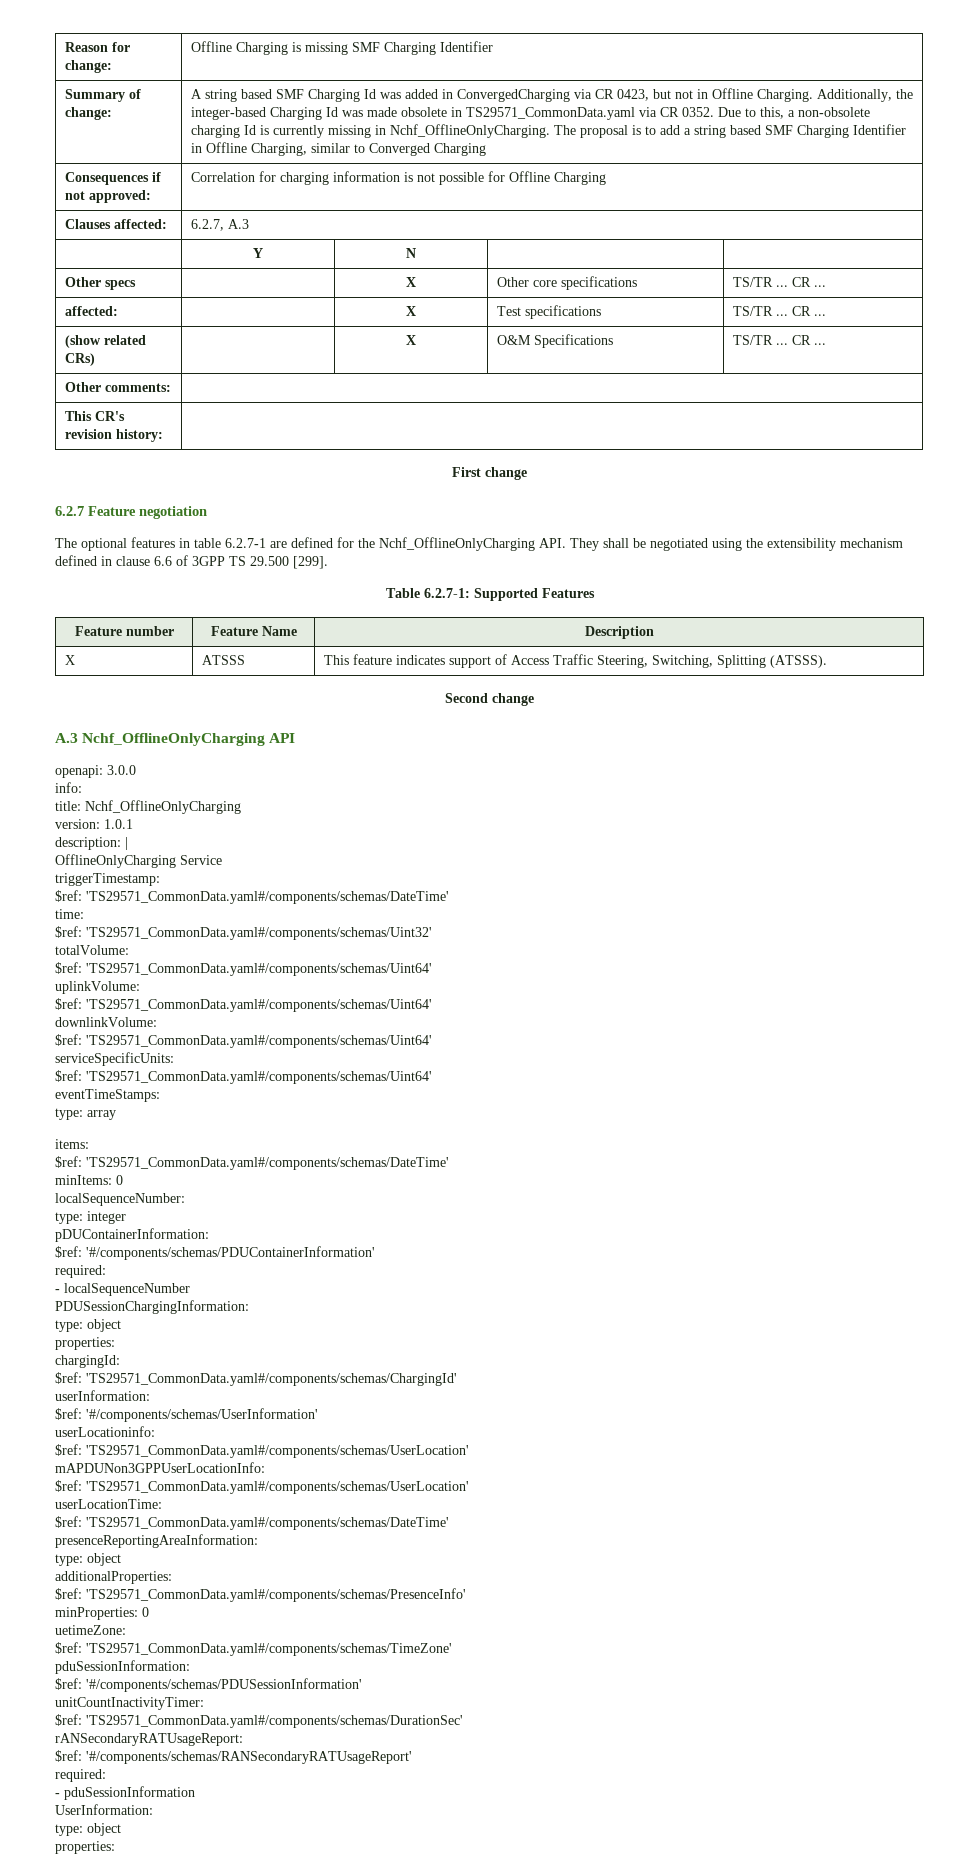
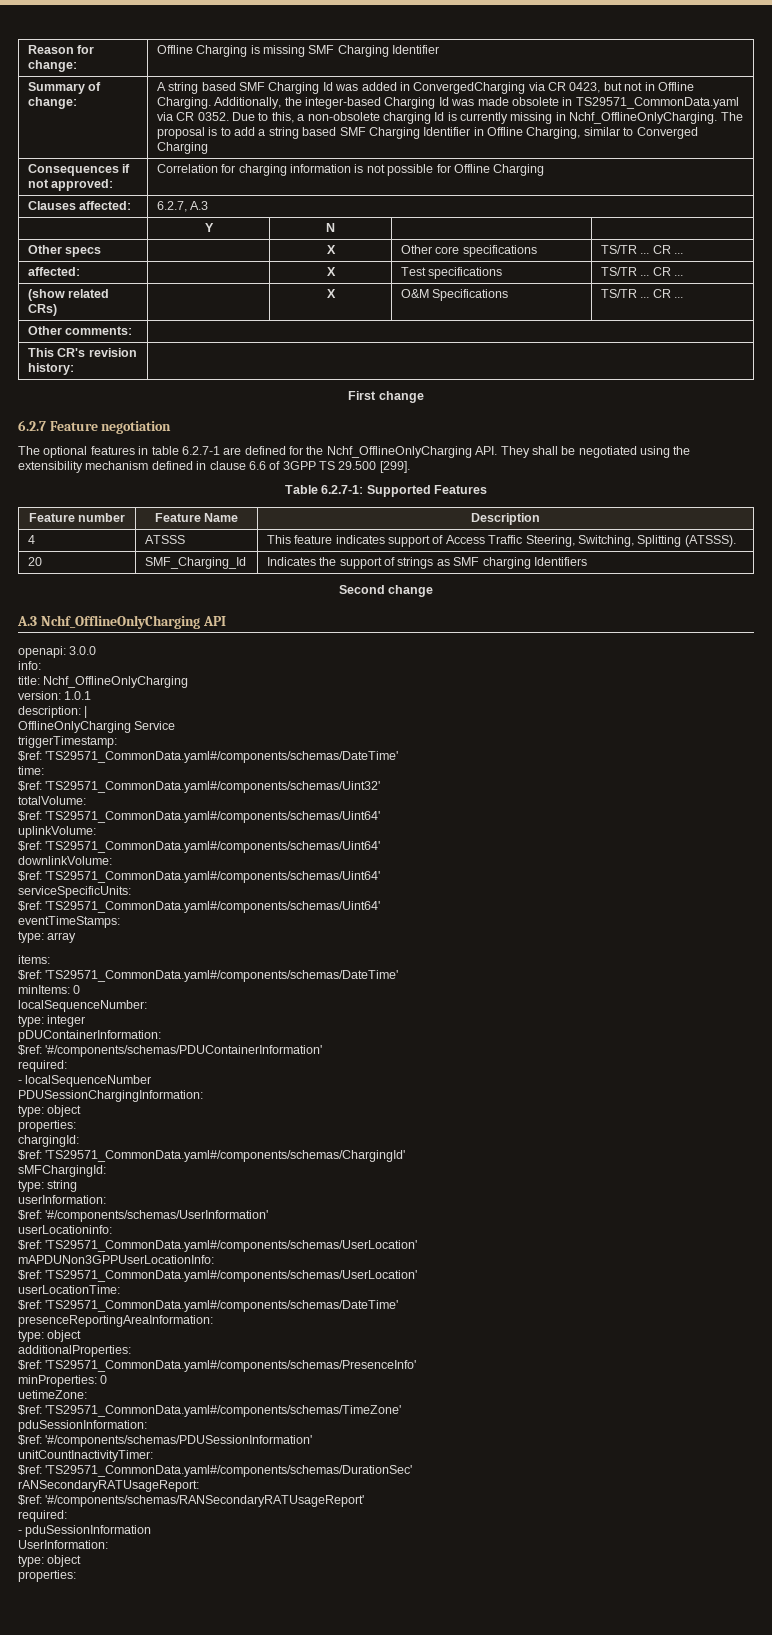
[64,655,75,665] X -> [27,535,35,544] 4
(827, 661) none -> [27,557,42,566] [144,557,246,569] [266,557,587,569] // 20 | SMF_Charging_Id | Indicates the support of strings as SMF charging Identifiers
(457, 1379) none -> [18,1165,106,1177] [18,1180,78,1192] // sMFChargingId: // type: string

